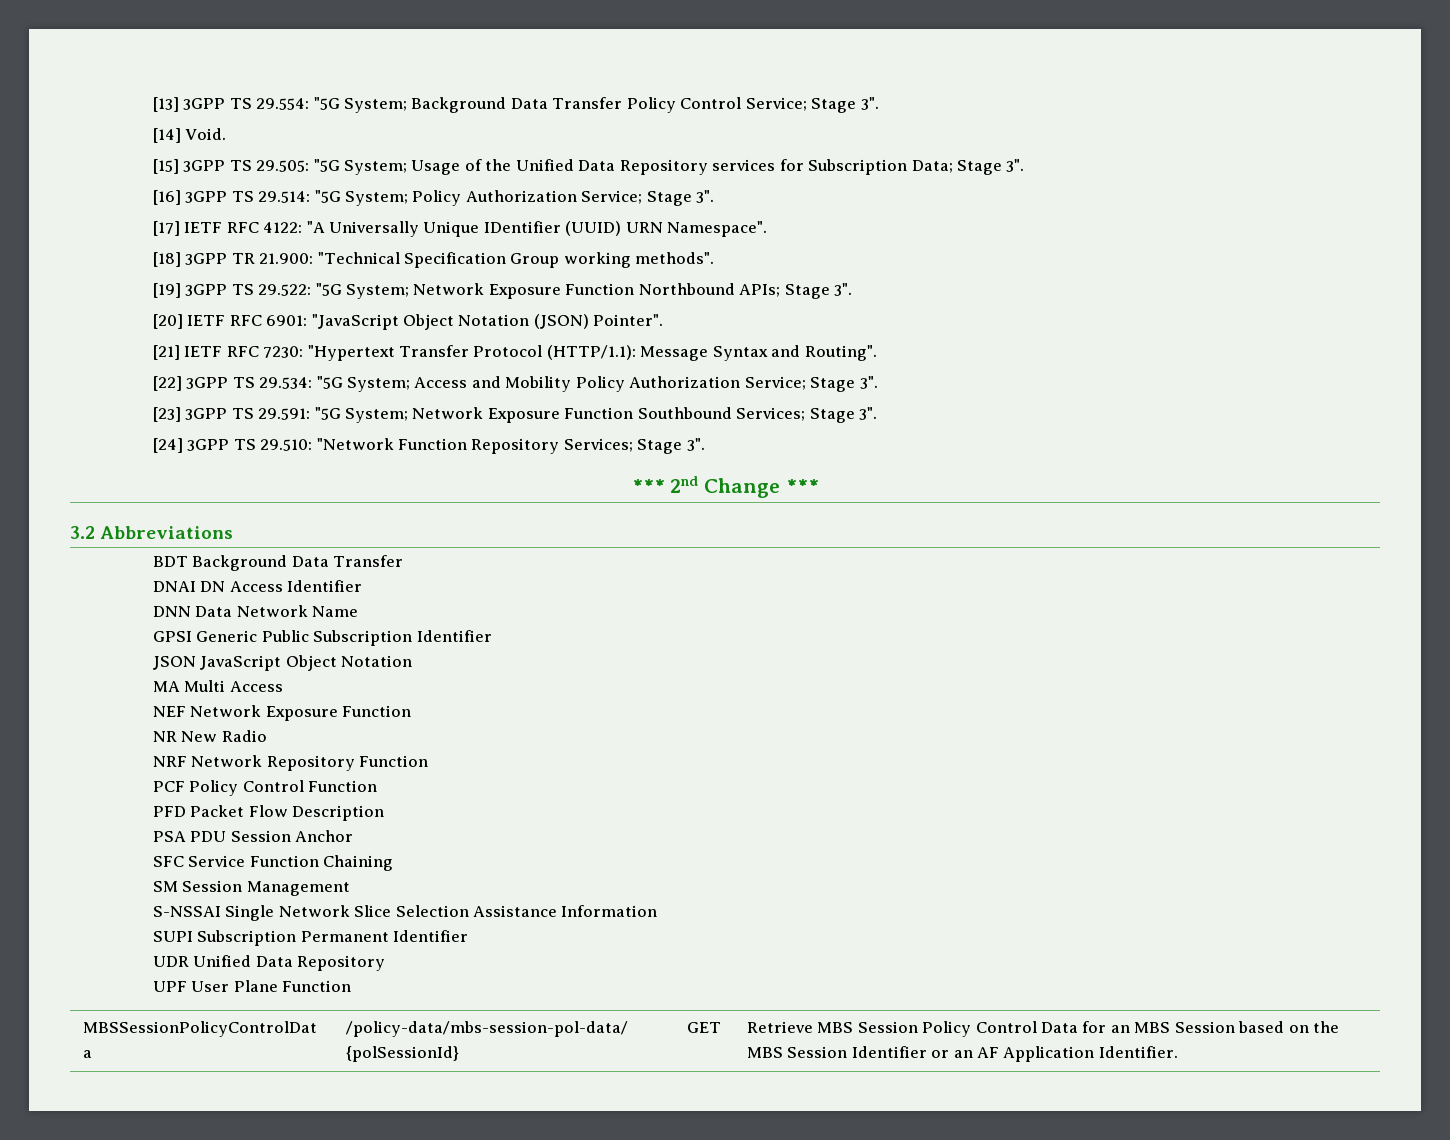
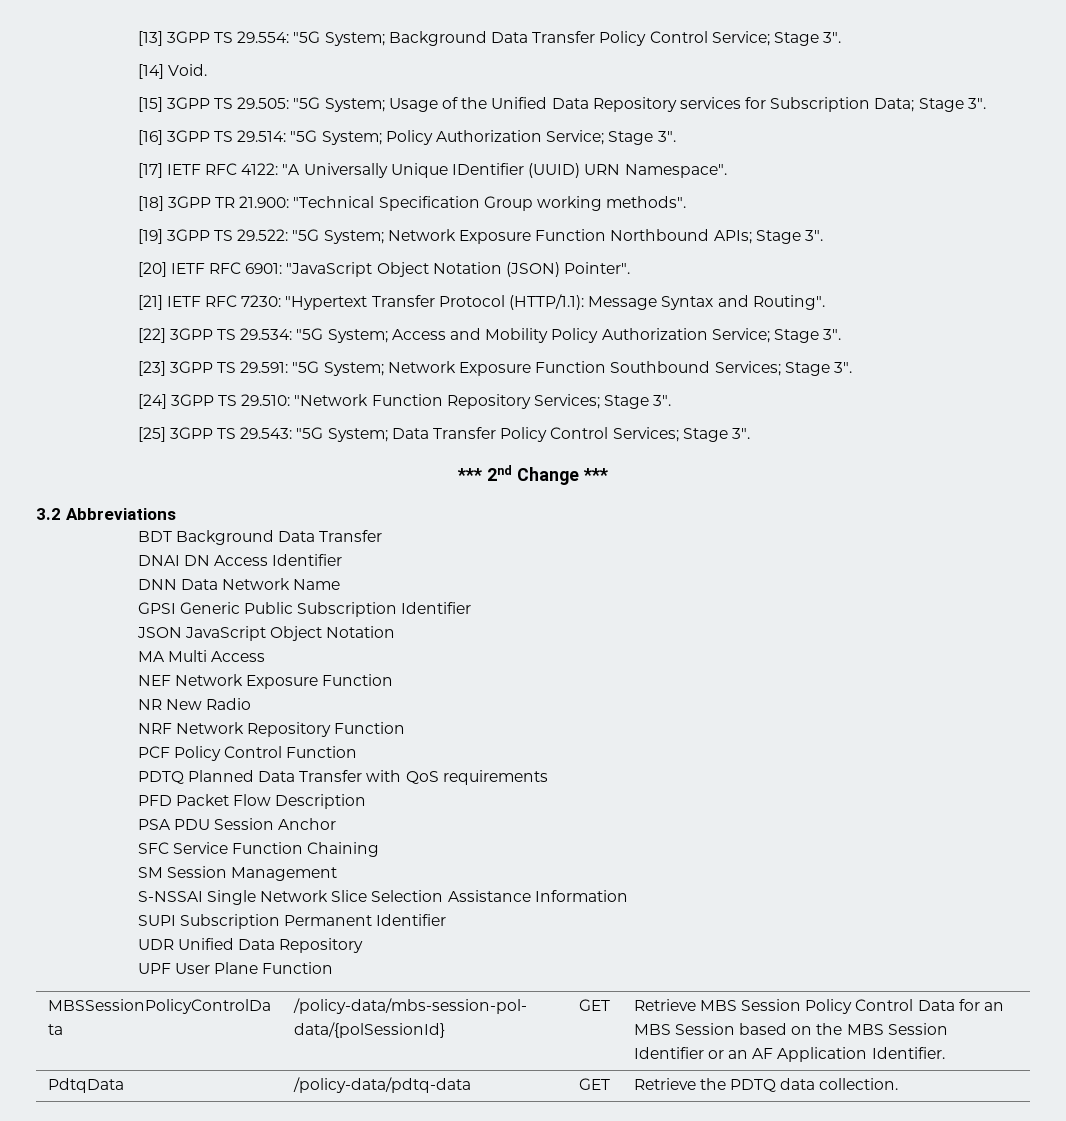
(705, 444) none -> [137,427,750,442] // [25] 3GPP TS 29.543: "5G System; Data Transfer Policy Control Services; Stage 3".
(378, 786) none -> [137,770,548,785] // PDTQ Planned Data Transfer with QoS requirements
(1178, 1052) none -> [47,1078,124,1093] [292,1077,471,1093] [578,1078,610,1090] [633,1078,899,1092] // PdtqData | /policy-data/pdtq-data | GET | Retrieve the PDTQ data collection.

